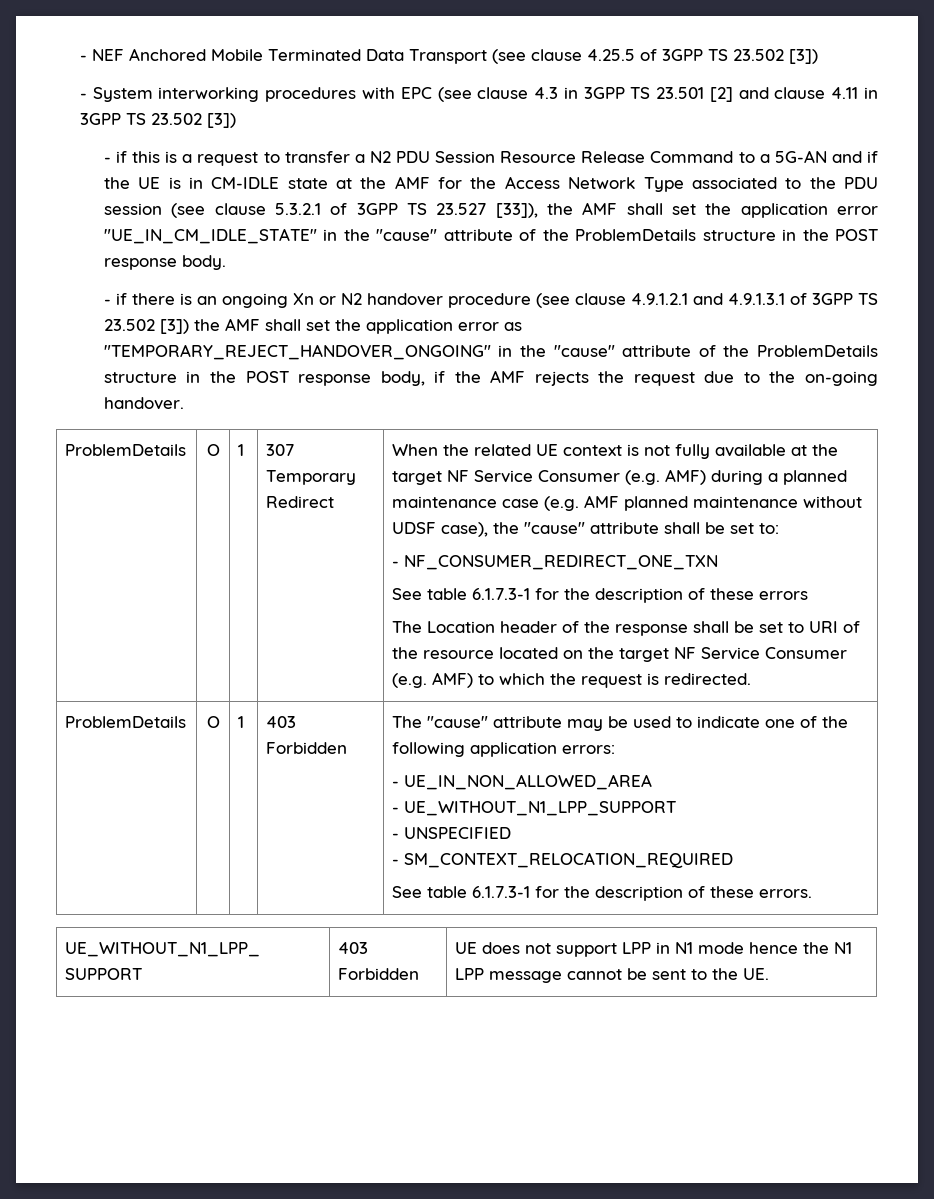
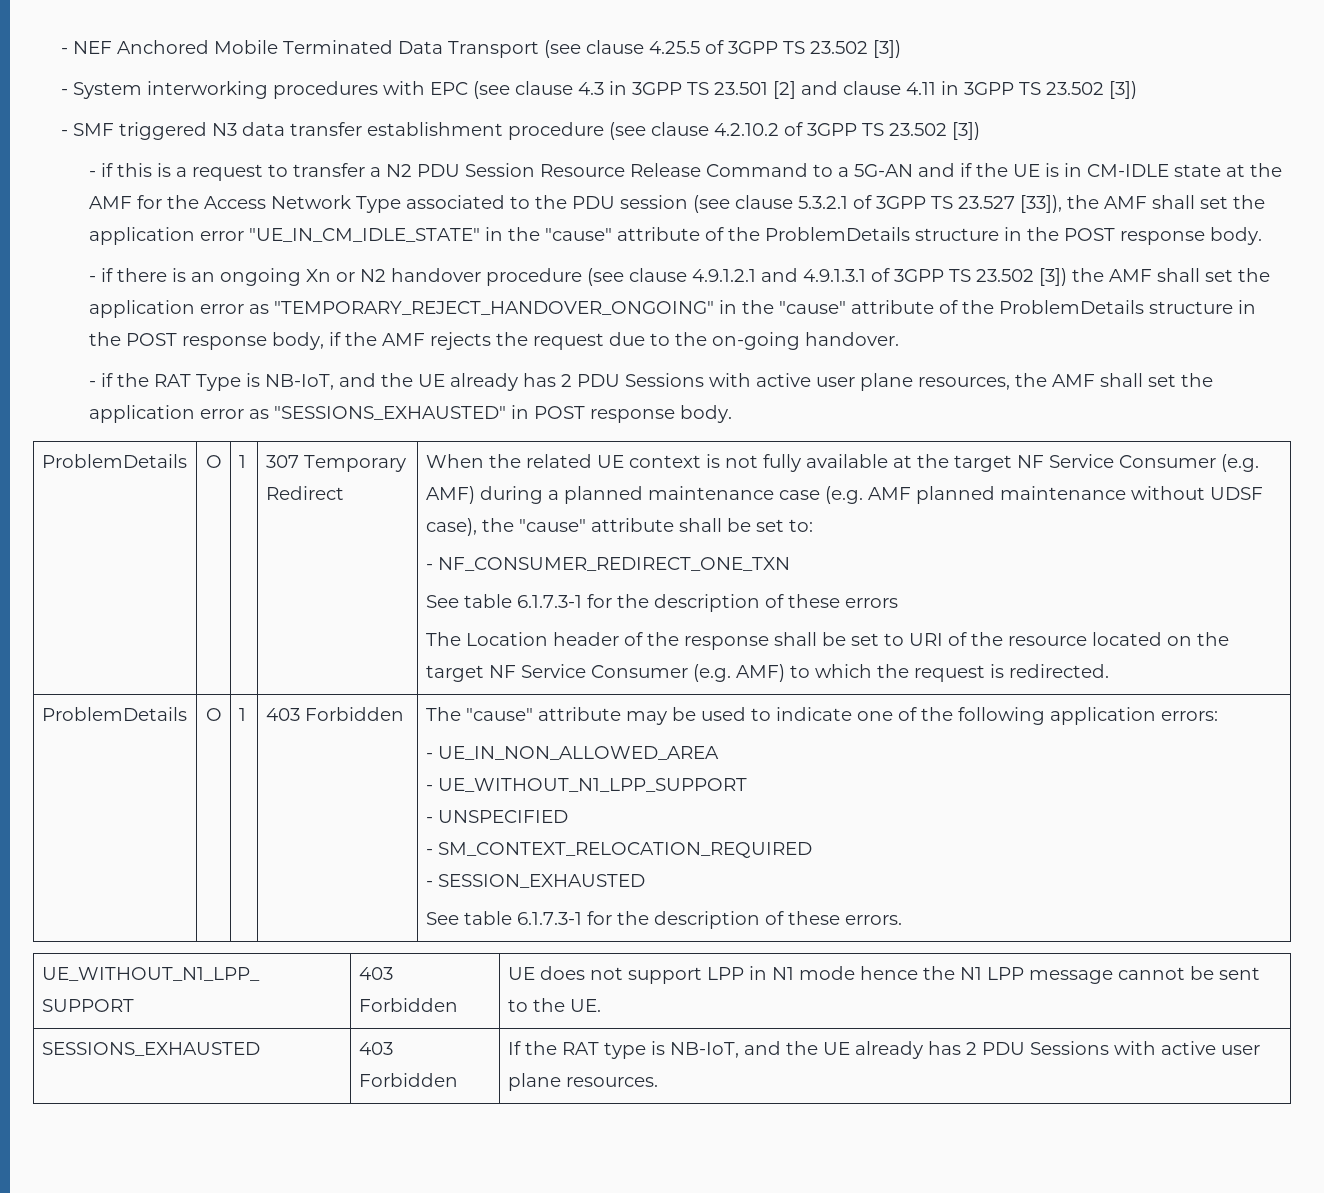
(236, 120) none -> [61,122,981,140] // - SMF triggered N3 data transfer establishment procedure (see clause 4.2.10.2 of 3GPP TS 23.502 [3])
(184, 403) none -> [89,373,1214,391] [89,405,733,423] // - if the RAT Type is NB-IoT, and the UE already has 2 PDU Sessions with active user plane resources, the AMF shall set the application error as "SESSIONS_EXHAUSTED" in POST response body.
(734, 860) none -> [425,874,645,888] // - SESSION_EXHAUSTED
(770, 974) none -> [41,1042,260,1056] [358,1042,393,1055] [358,1073,458,1087] [507,1041,1260,1059] [507,1073,658,1091] // SESSIONS_EXHAUSTED | 403 Forbidden | If the RAT type is NB-IoT, and the UE already has 2 PDU Sessions with active user plane resources.

